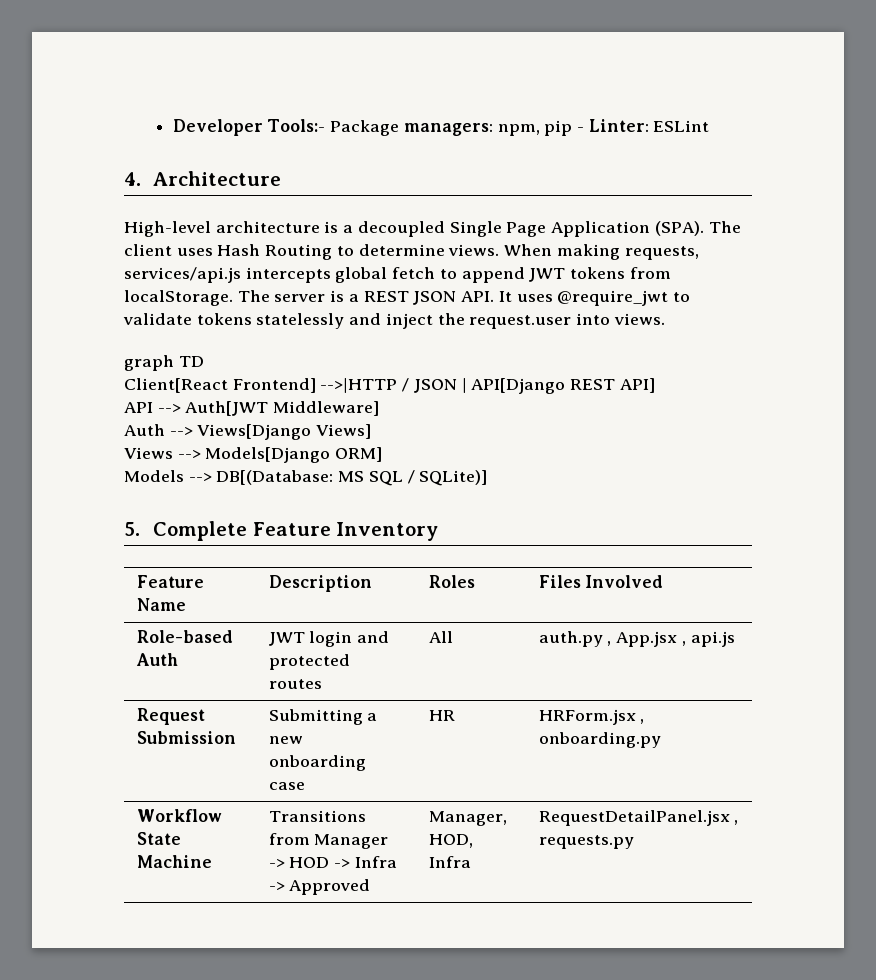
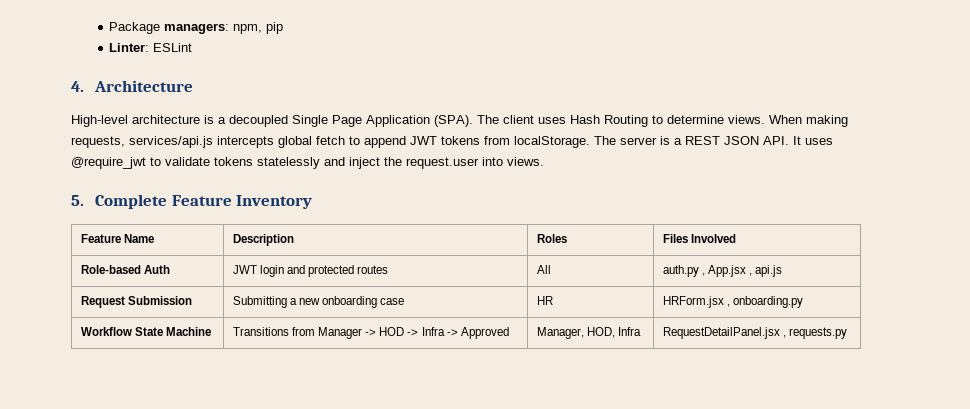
[172,119,326,136] Developer Tools:- -> (109, 28) none
[576,127,584,132] - -> (284, 28) //
[124,355,204,371] [124,378,655,394] [124,401,380,416] [124,424,372,440] [124,447,383,463] [124,470,488,486] // graph TD // Client[React Frontend] -->|HTTP / JSON | API[Django REST API] // API --> Auth[JWT Middleware] // Auth --> Views[Django Views] // Views --> Models[Django ORM] // Models --> DB[(Database: MS SQL / SQLite)] -> (544, 161) none

